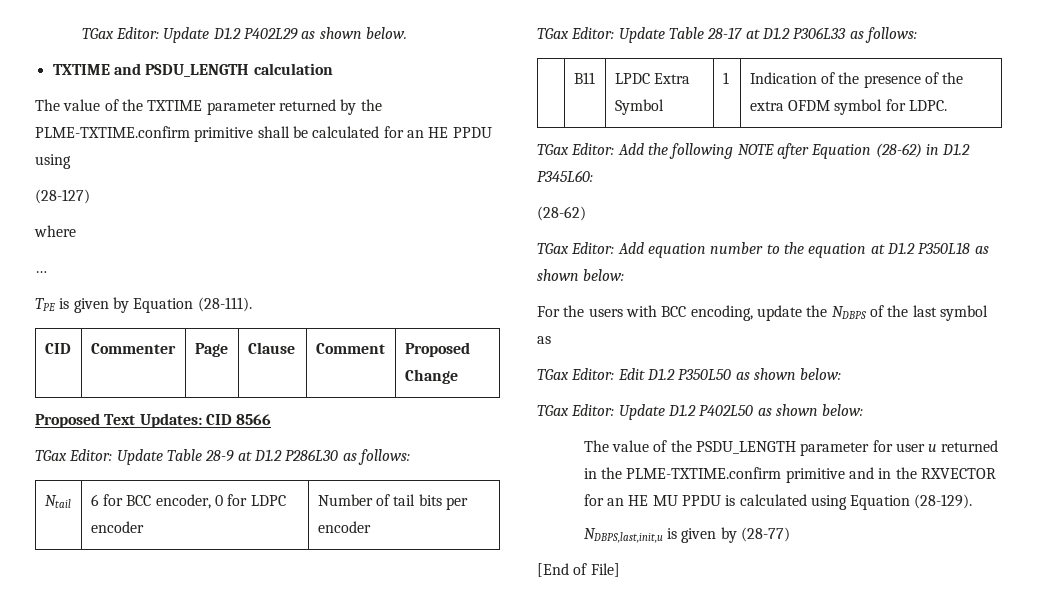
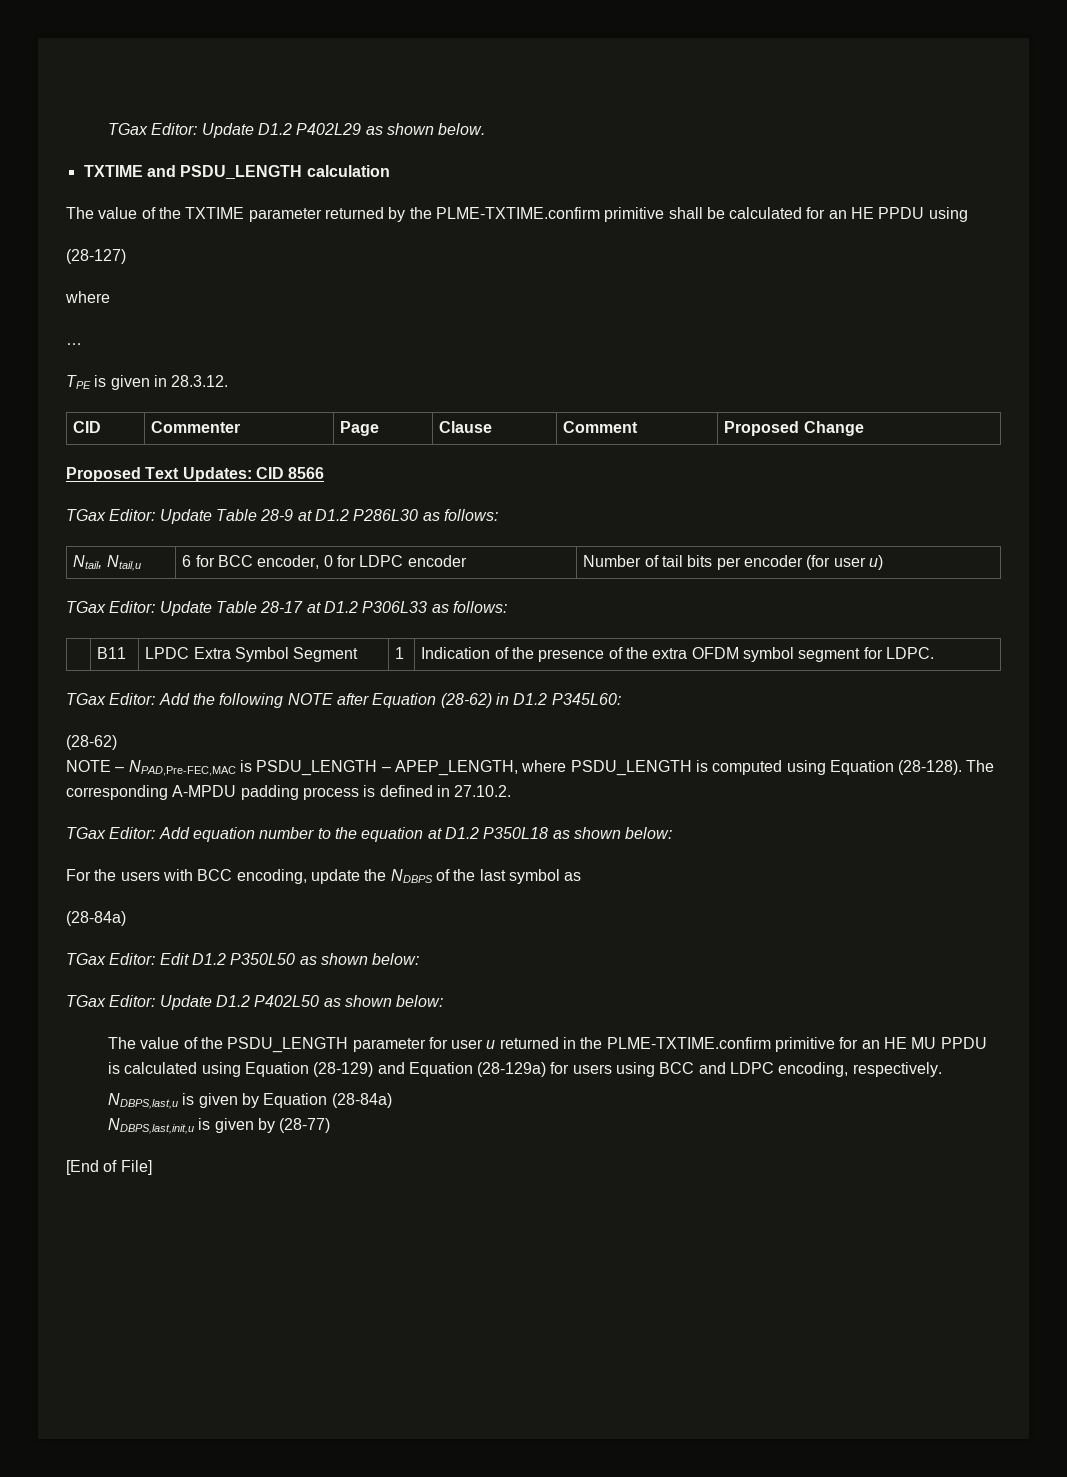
[112,297,252,313] by Equation (28-111). -> [153,375,229,387] in 28.3.12.
[44,495,71,508] Ntail -> [73,555,141,571] Ntail, Ntail,u
(371, 527) none -> [806,555,883,570] (for user u)
(664, 107) none -> [293,647,359,662] Segment
(883, 107) none -> [798,648,861,662] segment
(586, 213) none -> [66,760,995,776] [66,785,512,800] // NOTE – NPAD,Pre-FEC,MAC is PSDU_LENGTH – APEP_LENGTH, where PSDU_LENGTH is computed using Equation (28-128). The corresponding A-MPDU padding process is defined in 27.10.2.
(551, 340) none -> [66,911,126,926] // (28-84a)
[848,467,996,479] and in the RXVECTOR -> (836, 1044) none
[914,494,973,509] (28-129). -> [313,1062,942,1077] [107,1093,392,1109] (28-129) and Equation (28-129a) for users using BCC and LDPC encoding, respectively. // NDBPS,last,u is given by Equation (28-84a)

